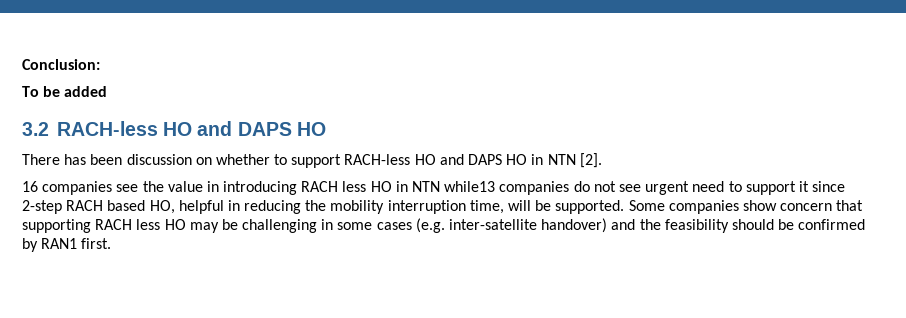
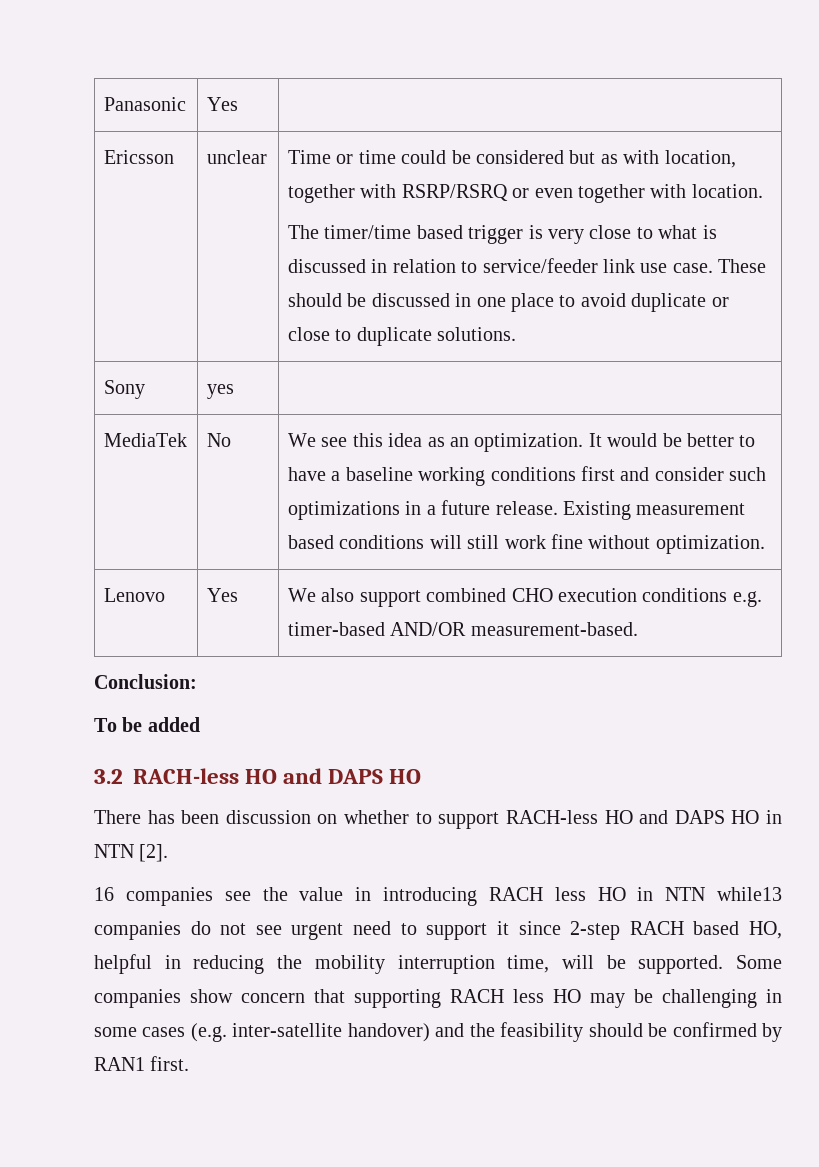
(22, 64) none -> [103,97,186,111] [206,97,238,111] [103,150,174,164] [206,150,267,164] [287,150,736,168] [287,184,763,203] [287,225,717,244] [287,258,767,273] [287,293,729,312] [287,327,517,346] [103,380,145,399] [206,384,234,399] [103,433,187,447] [206,433,231,447] [287,433,756,452] [287,466,767,486] [287,500,746,520] [287,534,765,554] [103,588,165,602] [206,588,238,602] [287,588,762,607] [287,622,638,636] Panasonic | Yes | // Ericsson | unclear | Time or time could be considered but as with location, together with RSRP/RSRQ or even together with location. // The timer/time based trigger is very close to what is discussed in relation to service/feeder link use case. These should be discussed in one place to avoid duplicate or close to duplicate solutions. // Sony | yes | // MediaTek | No | We see this idea as an optimization. It would be better to have a baseline working conditions first and consider such optimizations in a future release. Existing measurement based conditions will still work fine without optimization. // Lenovo | Yes | We also support combined CHO execution conditions e.g. timer-based AND/OR measurement-based. //

